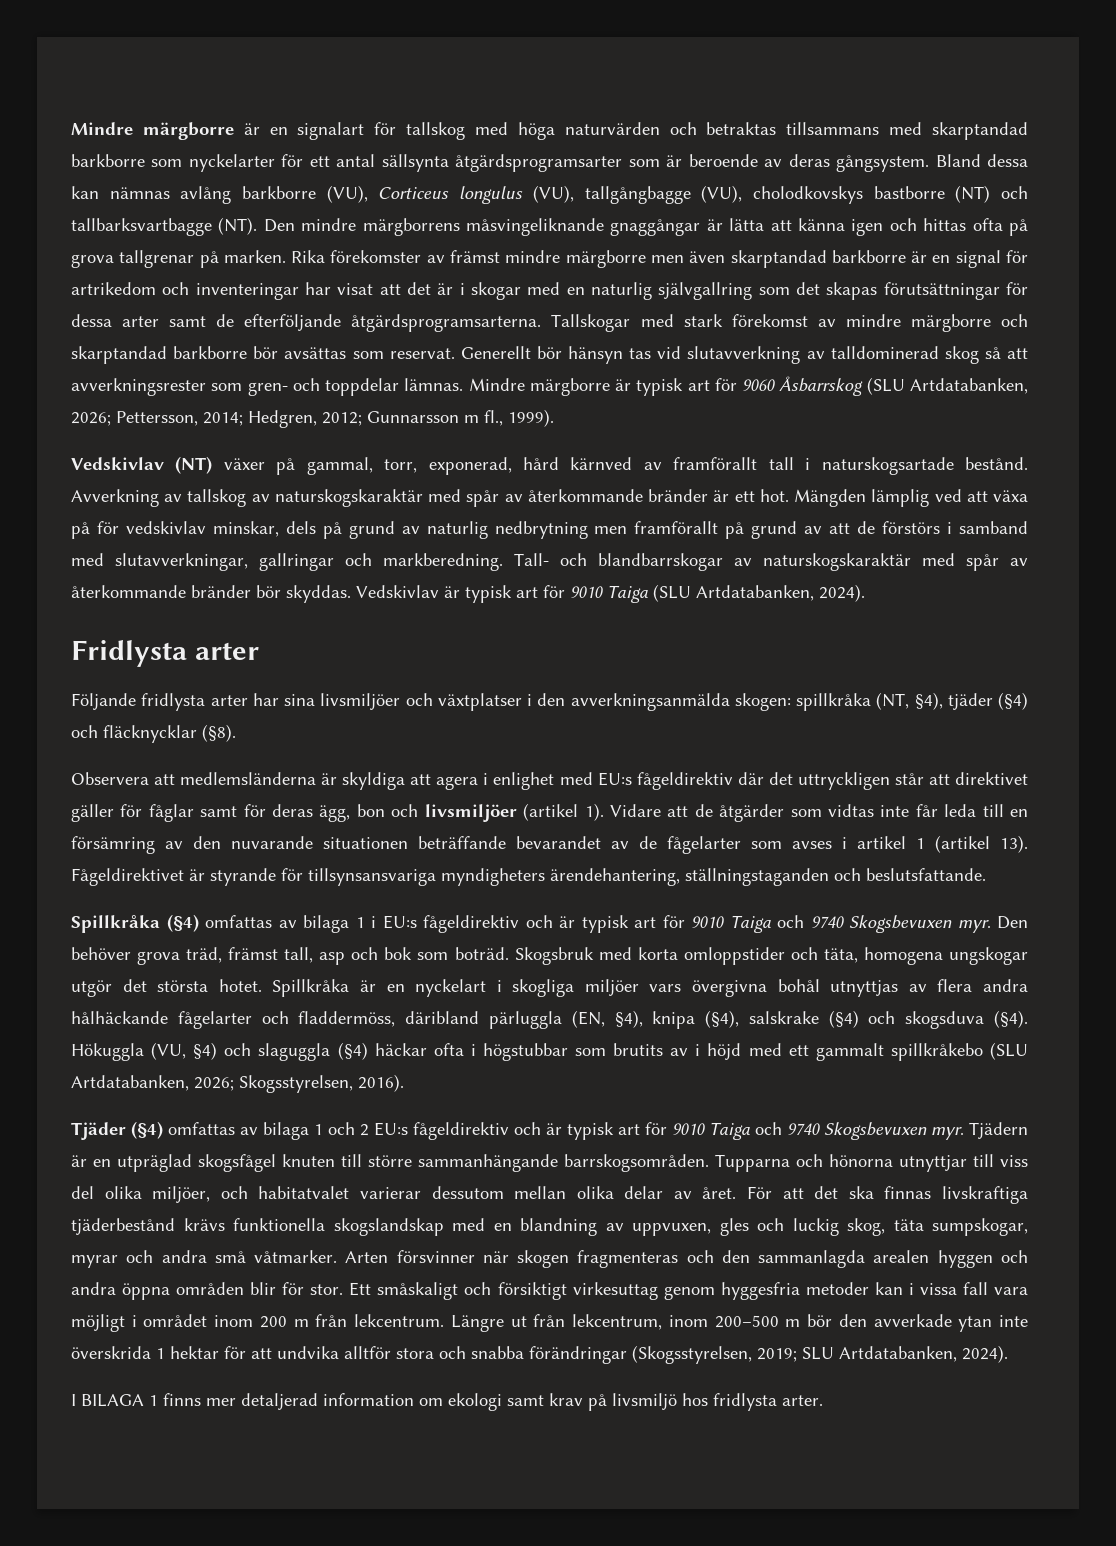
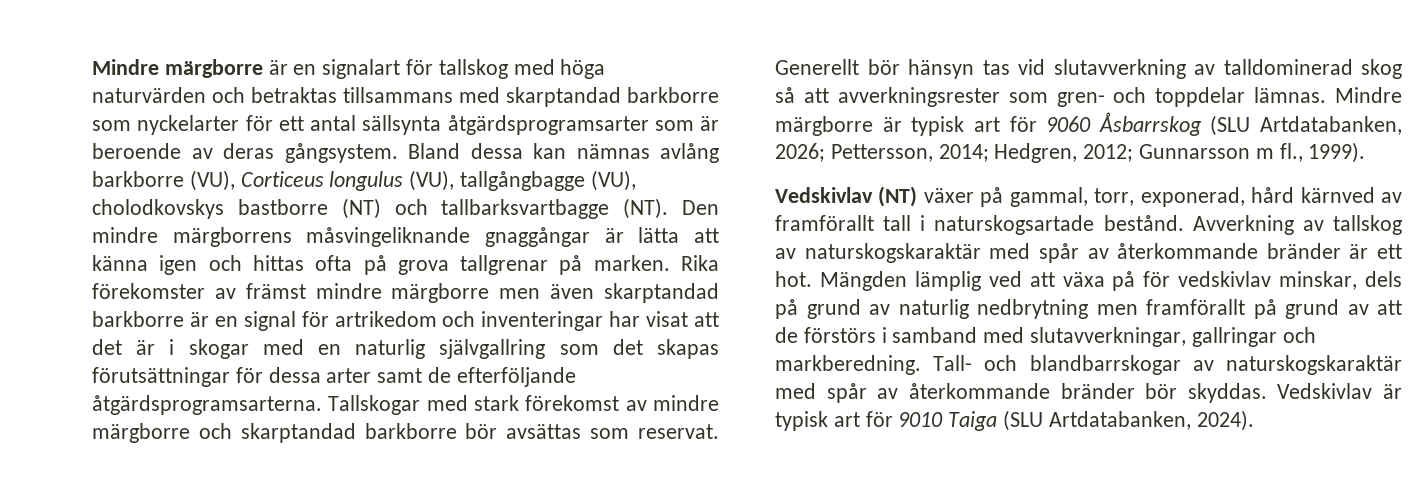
[71,640,259,667] [71,692,1028,711] [71,724,236,743] [71,772,1028,790] [71,803,1028,822] [71,835,1028,854] [71,868,986,886] [71,914,1028,933] [71,947,1028,965] [71,979,1028,997] [71,1010,1029,1029] [71,1042,1028,1061] [71,1074,404,1093] [71,1121,1028,1140] [71,1154,1028,1172] [71,1186,1029,1204] [71,1218,1028,1236] [71,1250,1028,1268] [71,1282,1028,1300] [71,1314,1028,1332] [71,1345,1008,1364] [71,1393,823,1411] // Fridlysta arter // Följande fridlysta arter har sina livsmiljöer och växtplatser i den avverkningsanmälda skogen: spillkråka (NT, §4), tjäder (§4) och fläcknycklar (§8). // Observera att medlemsländerna är skyldiga att agera i enlighet med EU:s fågeldirektiv där det uttryckligen står att direktivet gäller för fåglar samt för deras ägg, bon och livsmiljöer (artikel 1). Vidare att de åtgärder som vidtas inte får leda till en försämring av den nuvarande situationen beträffande bevarandet av de fågelarter som avses i artikel 1 (artikel 13). Fågeldirektivet är styrande för tillsynsansvariga myndigheters ärendehantering, ställningstaganden och beslutsfattande. // Spillkråka (§4) omfattas av bilaga 1 i EU:s fågeldirektiv och är typisk art för 9010 Taiga och 9740 Skogsbevuxen myr. Den behöver grova träd, främst tall, asp och bok som boträd. Skogsbruk med korta omloppstider och täta, homogena ungskogar utgör det största hotet. Spillkråka är en nyckelart i skogliga miljöer vars övergivna bohål utnyttjas av flera andra hålhäckande fågelarter och fladdermöss, däribland pärluggla (EN, §4), knipa (§4), salskrake (§4) och skogsduva (§4). Hökuggla (VU, §4) och slaguggla (§4) häckar ofta i högstubbar som brutits av i höjd med ett gammalt spillkråkebo (SLU Artdatabanken, 2026; Skogsstyrelsen, 2016). // Tjäder (§4) omfattas av bilaga 1 och 2 EU:s fågeldirektiv och är typisk art för 9010 Taiga och 9740 Skogsbevuxen myr. Tjädern är en utpräglad skogsfågel knuten till större sammanhängande barrskogsområden. Tupparna och hönorna utnyttjar till viss del olika miljöer, och habitatvalet varierar dessutom mellan olika delar av året. För att det ska finnas livskraftiga tjäderbestånd krävs funktionella skogslandskap med en blandning av uppvuxen, gles och luckig skog, täta sumpskogar, myrar och andra små våtmarker. Arten försvinner när skogen fragmenteras och den sammanlagda arealen hyggen och andra öppna områden blir för stor. Ett småskaligt och försiktigt virkesuttag genom hyggesfria metoder kan i vissa fall vara möjligt i området inom 200 m från lekcentrum. Längre ut från lekcentrum, inom 200–500 m bör den avverkade ytan inte överskrida 1 hektar för att undvika alltför stora och snabba förändringar (Skogsstyrelsen, 2019; SLU Artdatabanken, 2024). // I BILAGA 1 finns mer detaljerad information om ekologi samt krav på livsmiljö hos fridlysta arter. -> (1254, 420) none

